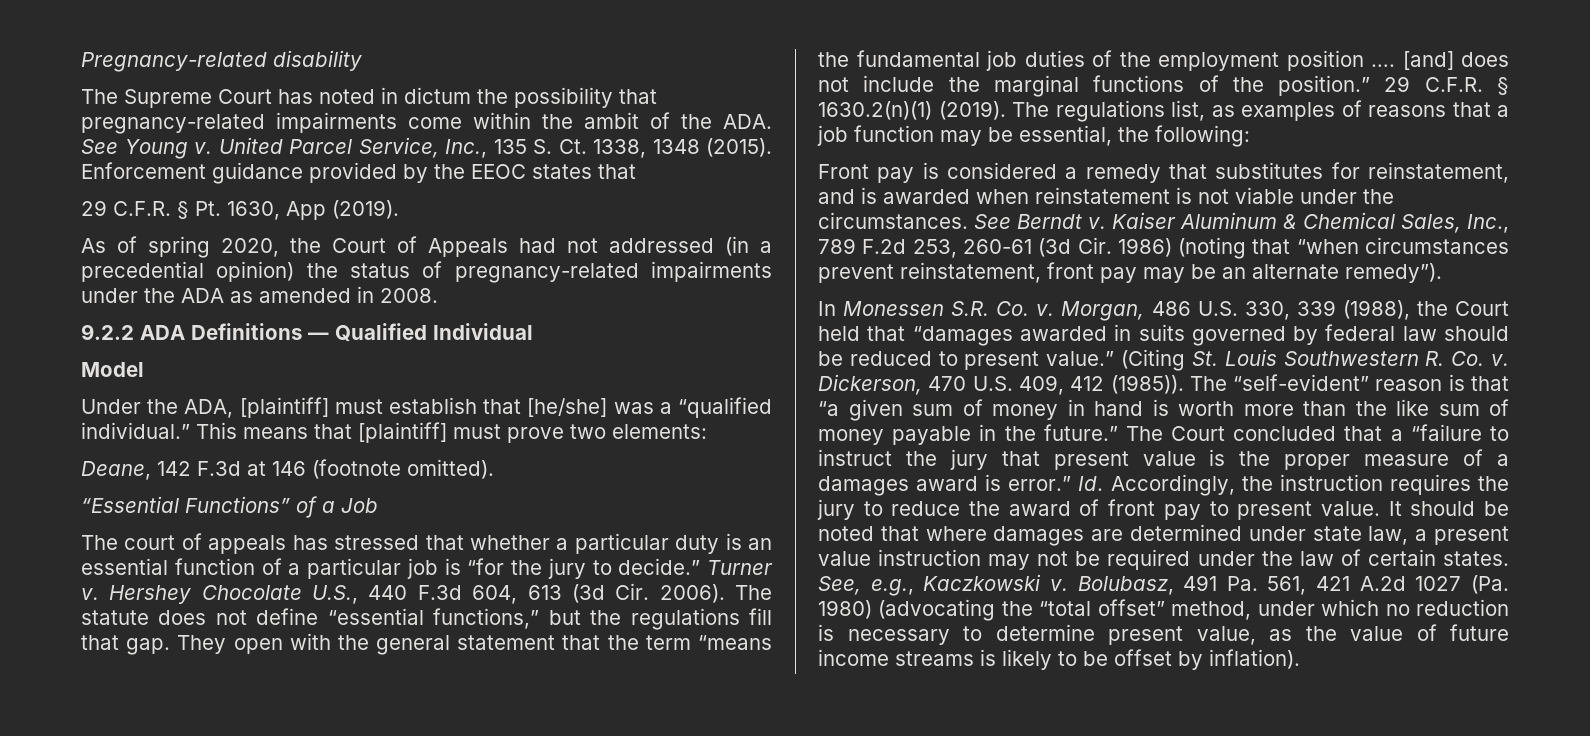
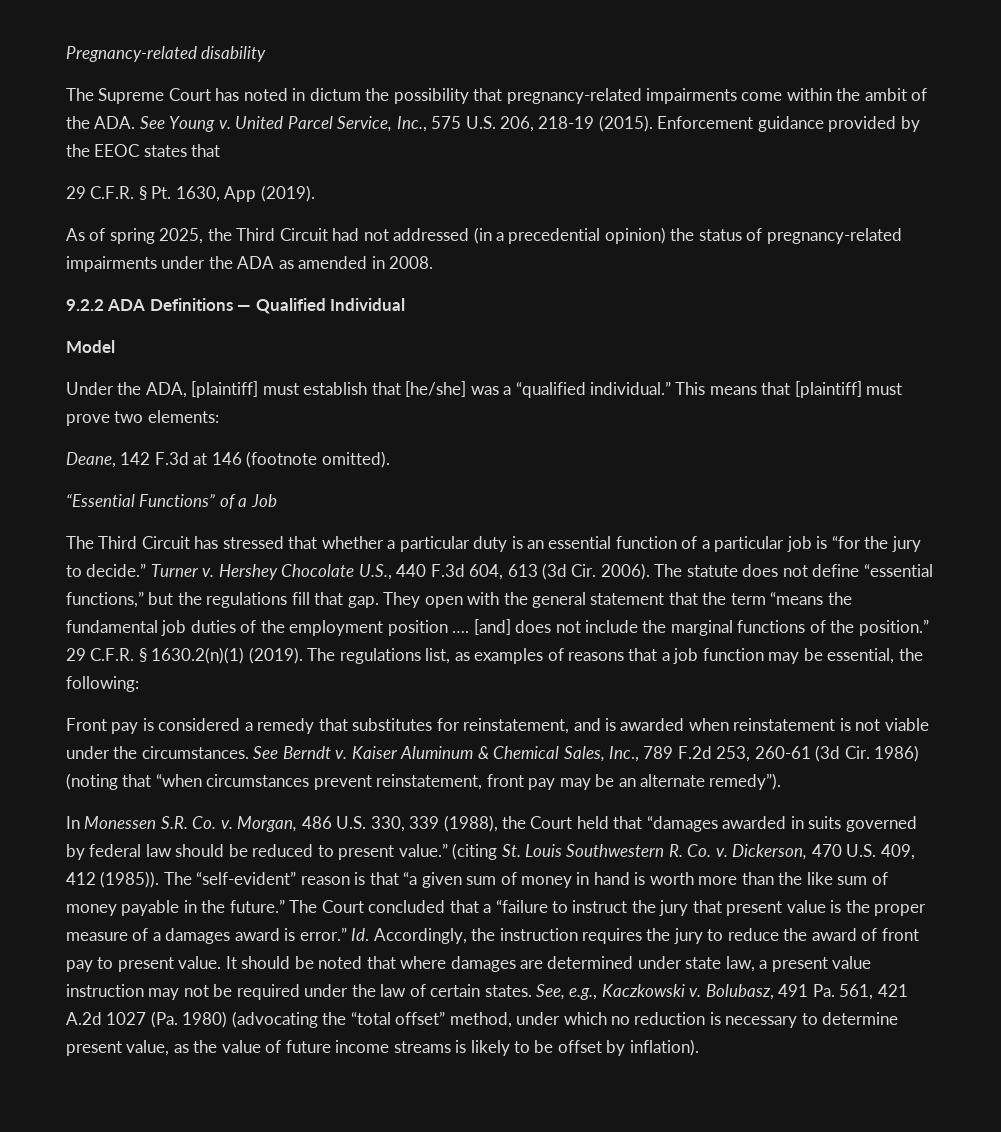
[493,139,700,158] 135 S. Ct. 1338, 1348 -> [431,116,595,132] 575 U.S. 206, 218-19
[221,236,508,257] 2020, the Court of Appeals -> [159,228,328,244] 2025, the Third Circuit
[124,533,287,554] court of appeals -> [98,536,190,549] Third Circuit
[1121,349,1186,371] (Citing -> [452,843,498,860] (citing

